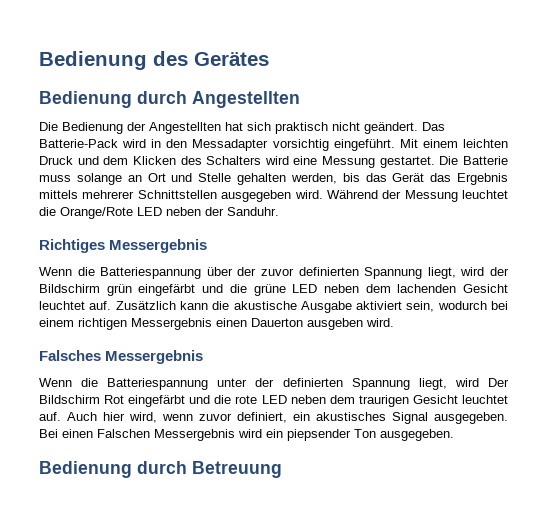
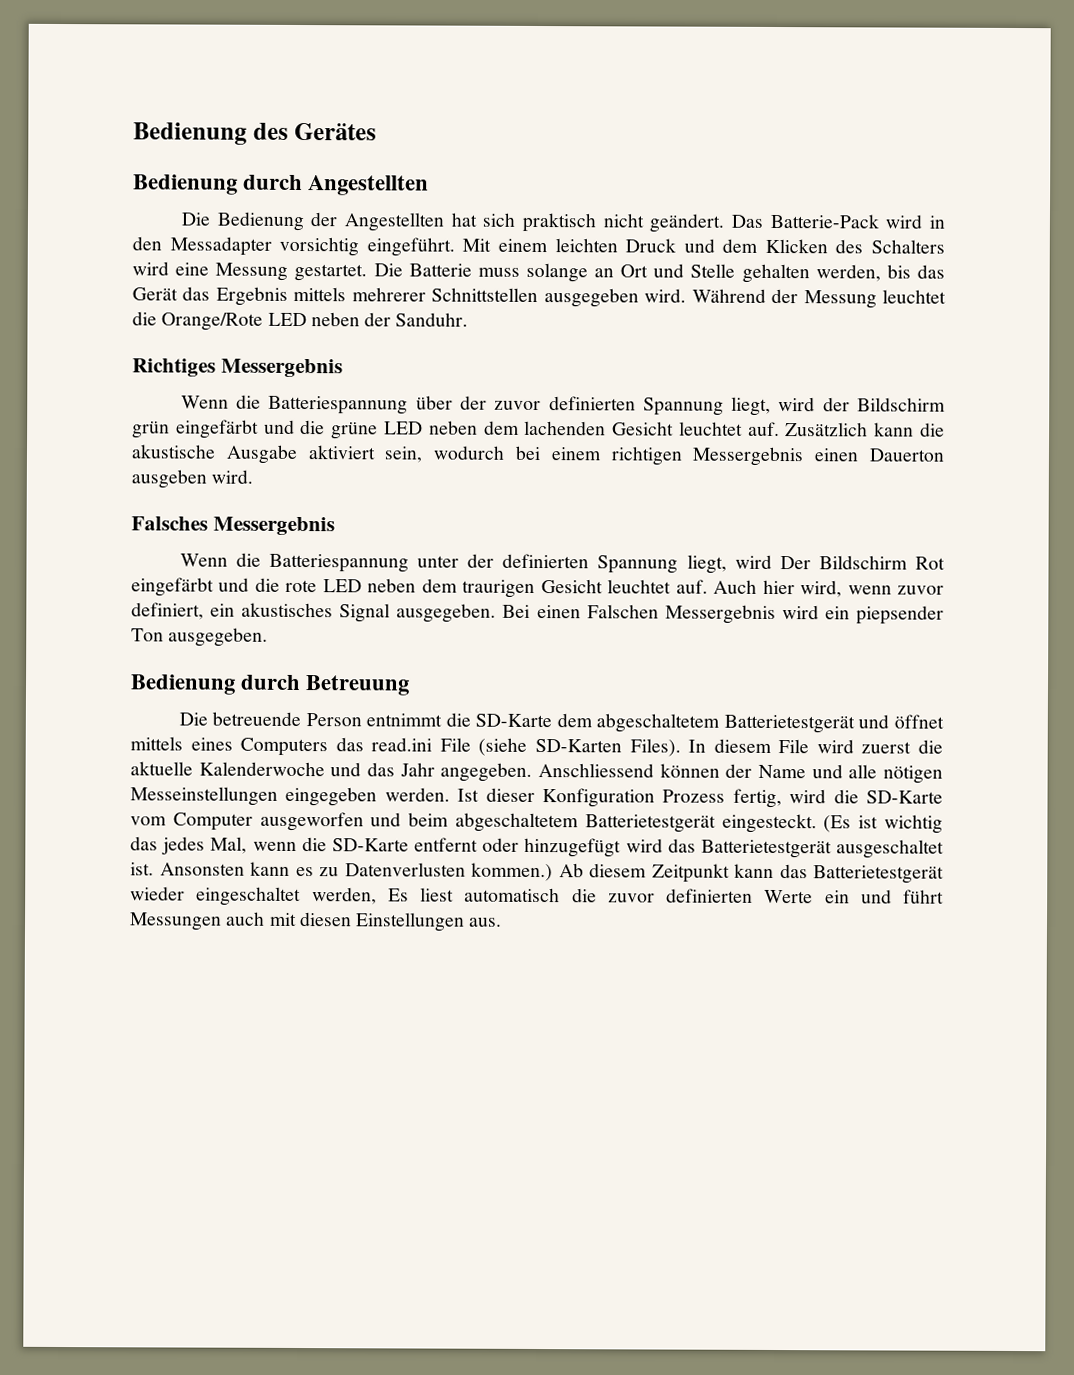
(282, 469) none -> [178,711,945,734] [130,736,943,757] [130,761,943,784] [130,786,943,809] [130,811,943,834] [130,836,944,859] [130,861,944,884] [130,886,944,907] [129,911,503,932] // Die betreuende Person entnimmt die SD-Karte dem abgeschaltetem Batterietestgerät und öffnet mittels eines Computers das read.ini File (siehe SD-Karten Files). In diesem File wird zuerst die aktuelle Kalenderwoche und das Jahr angegeben. Anschliessend können der Name und alle nötigen Messeinstellungen eingegeben werden. Ist dieser Konfiguration Prozess fertig, wird die SD-Karte vom Computer ausgeworfen und beim abgeschaltetem Batterietestgerät eingesteckt. (Es ist wichtig das jedes Mal, wenn die SD-Karte entfernt oder hinzugefügt wird das Batterietestgerät ausgeschaltet ist. Ansonsten kann es zu Datenverlusten kommen.) Ab diesem Zeitpunkt kann das Batterietestgerät wieder eingeschaltet werden, Es liest automatisch die zuvor definierten Werte ein und führt Messungen auch mit diesen Einstellungen aus.

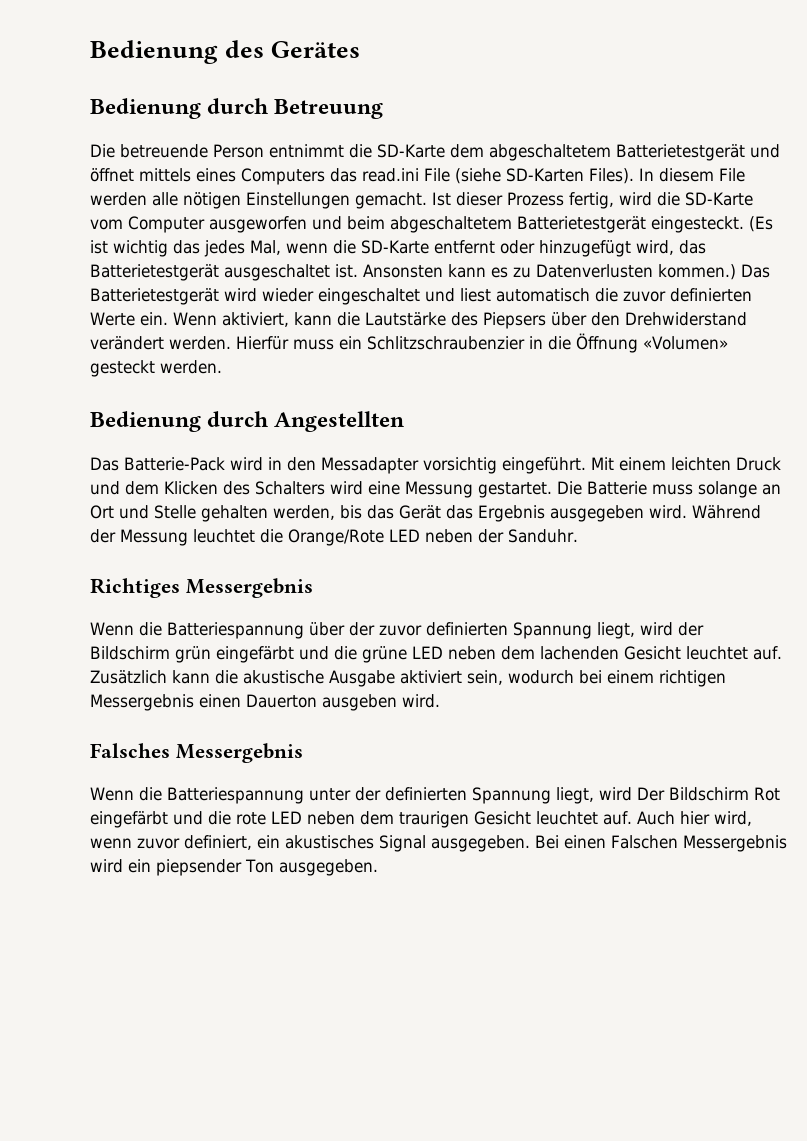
[308,175,430,196] [180,211,725,233] Angestellten // Die Bedienung der Angestellten hat sich praktisch nicht geändert. -> [274,99,384,119] [90,144,780,161] [90,168,745,185] [90,192,753,209] [90,216,773,233] [90,240,706,257] [90,264,770,281] [90,288,752,305] [90,312,747,329] [90,333,728,353] [90,360,222,377] [90,411,405,432] Betreuung // Die betreuende Person entnimmt die SD-Karte dem abgeschaltetem Batterietestgerät und öffnet mittels eines Computers das read.ini File (siehe SD-Karten Files). In diesem File werden alle nötigen Einstellungen gemacht. Ist dieser Prozess fertig, wird die SD-Karte vom Computer ausgeworfen und beim abgeschaltetem Batterietestgerät eingesteckt. (Es ist wichtig das jedes Mal, wenn die SD-Karte entfernt oder hinzugefügt wird, das Batterietestgerät ausgeschaltet ist. Ansonsten kann es zu Datenverlusten kommen.) Das Batterietestgerät wird wieder eingeschaltet und liest automatisch die zuvor definierten Werte ein. Wenn aktiviert, kann die Lautstärke des Piepsers über den Drehwiderstand verändert werden. Hierfür muss ein Schlitzschraubenzier in die Öffnung «Volumen» gesteckt werden. // Bedienung durch Angestellten //
[293,286,539,303] mittels mehrerer Schnittstellen -> (545, 513) none
[130,674,411,696] [178,711,945,734] [130,736,943,757] [130,761,943,784] [130,786,943,809] [130,811,943,834] [130,836,944,859] [130,861,944,884] [130,886,944,907] [129,911,503,932] // Bedienung durch Betreuung // Die betreuende Person entnimmt die SD-Karte dem abgeschaltetem Batterietestgerät und öffnet mittels eines Computers das read.ini File (siehe SD-Karten Files). In diesem File wird zuerst die aktuelle Kalenderwoche und das Jahr angegeben. Anschliessend können der Name und alle nötigen Messeinstellungen eingegeben werden. Ist dieser Konfiguration Prozess fertig, wird die SD-Karte vom Computer ausgeworfen und beim abgeschaltetem Batterietestgerät eingesteckt. (Es ist wichtig das jedes Mal, wenn die SD-Karte entfernt oder hinzugefügt wird das Batterietestgerät ausgeschaltet ist. Ansonsten kann es zu Datenverlusten kommen.) Ab diesem Zeitpunkt kann das Batterietestgerät wieder eingeschaltet werden, Es liest automatisch die zuvor definierten Werte ein und führt Messungen auch mit diesen Einstellungen aus. -> (378, 867) none

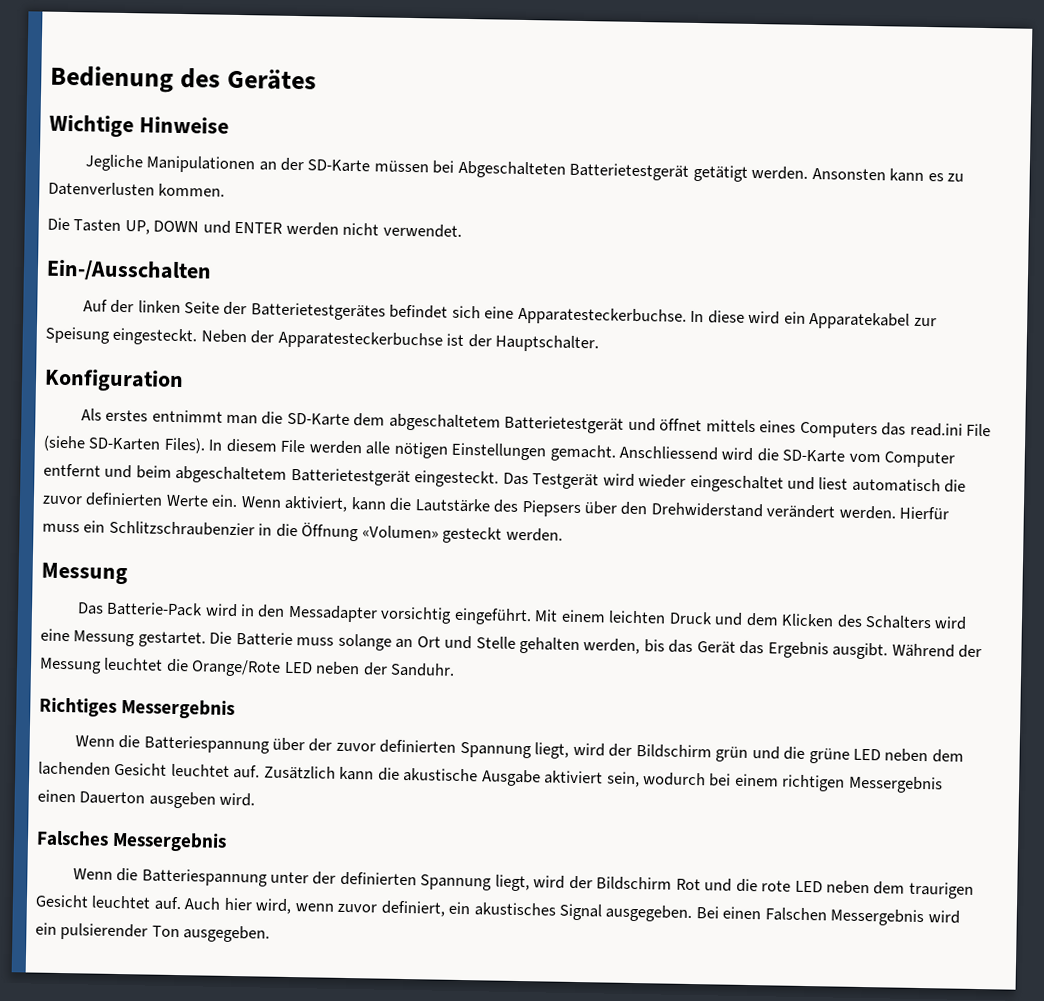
[90,98,384,119] [90,144,344,158] Bedienung durch Betreuung // Die betreuende Person entnimmt -> [49,114,229,138] [84,154,965,182] [48,181,226,197] [47,217,462,238] [46,259,212,283] [82,299,937,330] [45,326,600,353] [44,368,184,393] [80,408,259,425] Wichtige Hinweise // Jegliche Manipulationen an der SD-Karte müssen bei Abgeschalteten Batterietestgerät getätigt werden. Ansonsten kann es zu Datenverlusten kommen. // Die Tasten UP, DOWN und ENTER werden nicht verwendet. // Ein-/Ausschalten // Auf der linken Seite der Batterietestgerätes befindet sich eine Apparatesteckerbuchse. In diese wird ein Apparatekabel zur Speisung eingesteckt. Neben der Apparatesteckerbuchse ist der Hauptschalter. // Konfiguration // Als erstes entnimmt man
[432,192,614,209] Ist dieser Prozess fertig, -> [619,445,719,461] Anschliessend
[209,216,307,233] ausgeworfen -> [43,463,101,477] entfernt
[749,216,773,232] [90,240,706,257] [90,264,770,281] [90,288,219,305] (Es ist wichtig das jedes Mal, wenn die SD-Karte entfernt oder hinzugefügt wird, das Batterietestgerät ausgeschaltet ist. Ansonsten kann es zu Datenverlusten kommen.) Das Batterietestgerät -> [502,472,600,490] Das Testgerät
[90,411,405,432] Bedienung durch Angestellten -> [41,562,128,585] Messung
[550,505,687,522] ausgegeben wird. -> [832,642,889,660] ausgibt.
[216,646,294,663] eingefärbt -> (749, 754) none
[636,787,665,801] Der -> [568,875,593,890] der
[90,811,168,828] eingefärbt -> (701, 884) none
[156,859,242,876] piepsender -> [60,923,149,941] pulsierender

